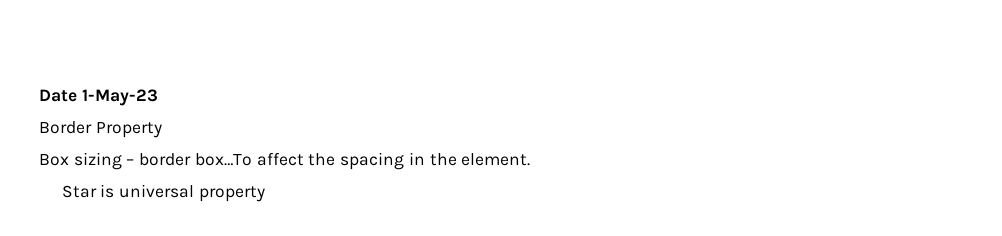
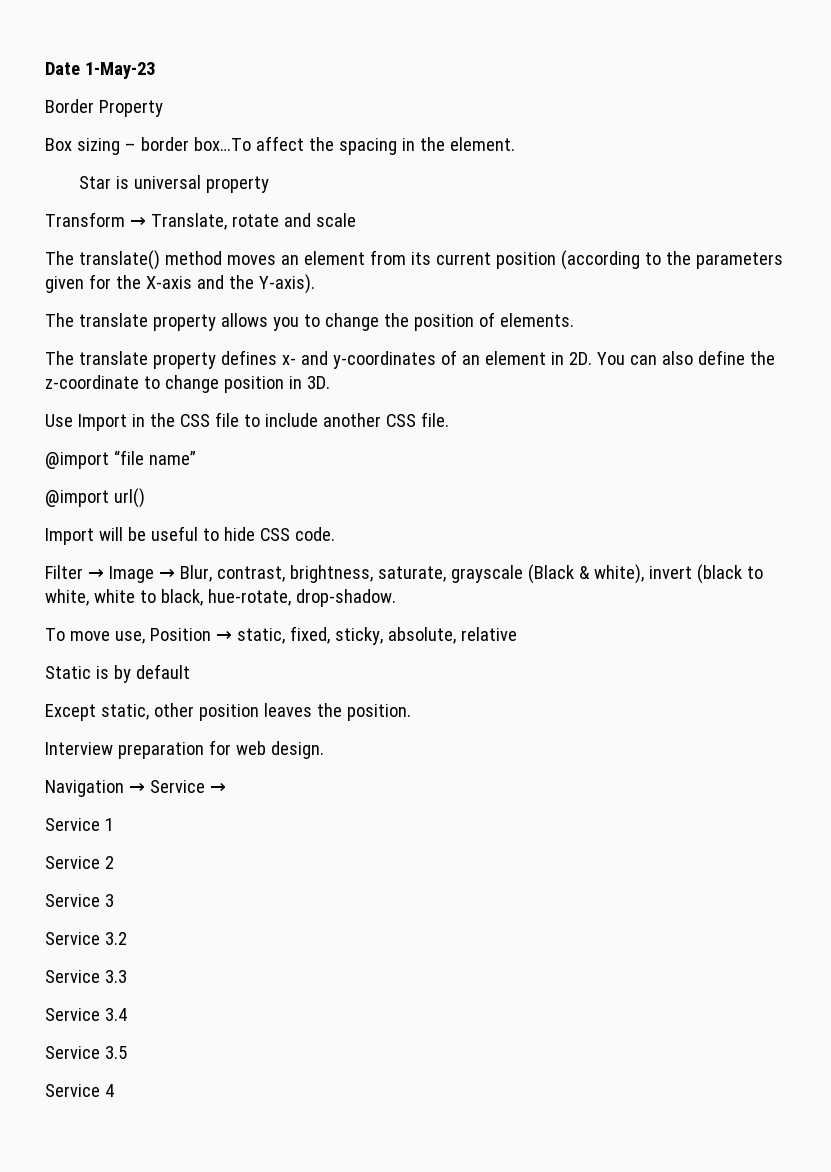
(265, 194) none -> [45,212,356,230] [45,250,783,270] [45,274,315,294] [45,312,574,331] [45,350,775,369] [45,375,330,393] [45,412,449,431] [45,450,196,469] [45,488,145,508] [45,526,335,545] [45,564,763,584] [45,589,396,607] [45,626,517,645] [45,664,190,683] [45,703,411,721] [45,740,324,759] [45,780,226,797] [45,818,114,831] [45,856,114,869] [45,894,114,907] [45,932,127,945] [45,970,127,983] [45,1008,127,1021] [45,1046,127,1059] [45,1084,114,1097] // Transform → Translate, rotate and scale // The translate() method moves an element from its current position (according to the parameters given for the X-axis and the Y-axis). // The translate property allows you to change the position of elements. // The translate property defines x- and y-coordinates of an element in 2D. You can also define the z-coordinate to change position in 3D. // Use Import in the CSS file to include another CSS file. // @import “file name” // @import url() // Import will be useful to hide CSS code. // Filter → Image → Blur, contrast, brightness, saturate, grayscale (Black & white), invert (black to white, white to black, hue-rotate, drop-shadow. // To move use, Position → static, fixed, sticky, absolute, relative // Static is by default // Except static, other position leaves the position. // Interview preparation for web design. // Navigation → Service → // Service 1 // Service 2 // Service 3 // Service 3.2 // Service 3.3 // Service 3.4 // Service 3.5 // Service 4

